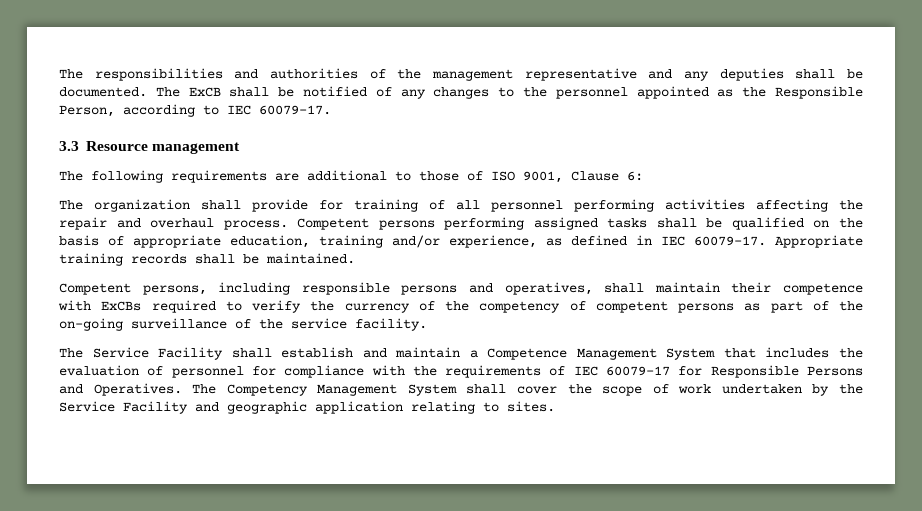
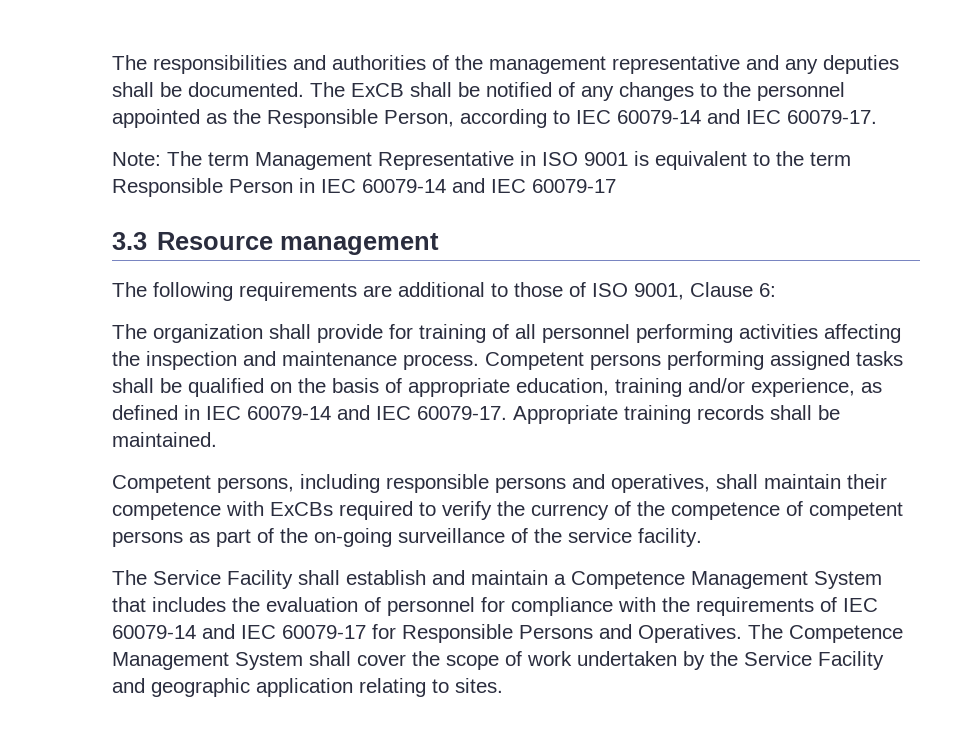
[259,105,331,115] 60079-17. -> [617,109,877,124] [112,151,851,170] [112,178,616,197] 60079-14 and IEC 60079-17. // Note: The term Management Representative in ISO 9001 is equivalent to the term Responsible Person in IEC 60079-14 and IEC 60079-17
[59,217,215,230] repair and overhaul -> [146,351,397,370] inspection and maintenance
(685, 241) none -> [247,405,411,420] 60079-14 and IEC
[479,301,561,313] competency -> [671,502,780,520] competence
(598, 371) none -> [112,624,276,639] 60079-14 and IEC
[226,384,308,396] Competency -> [789,625,903,643] Competence

